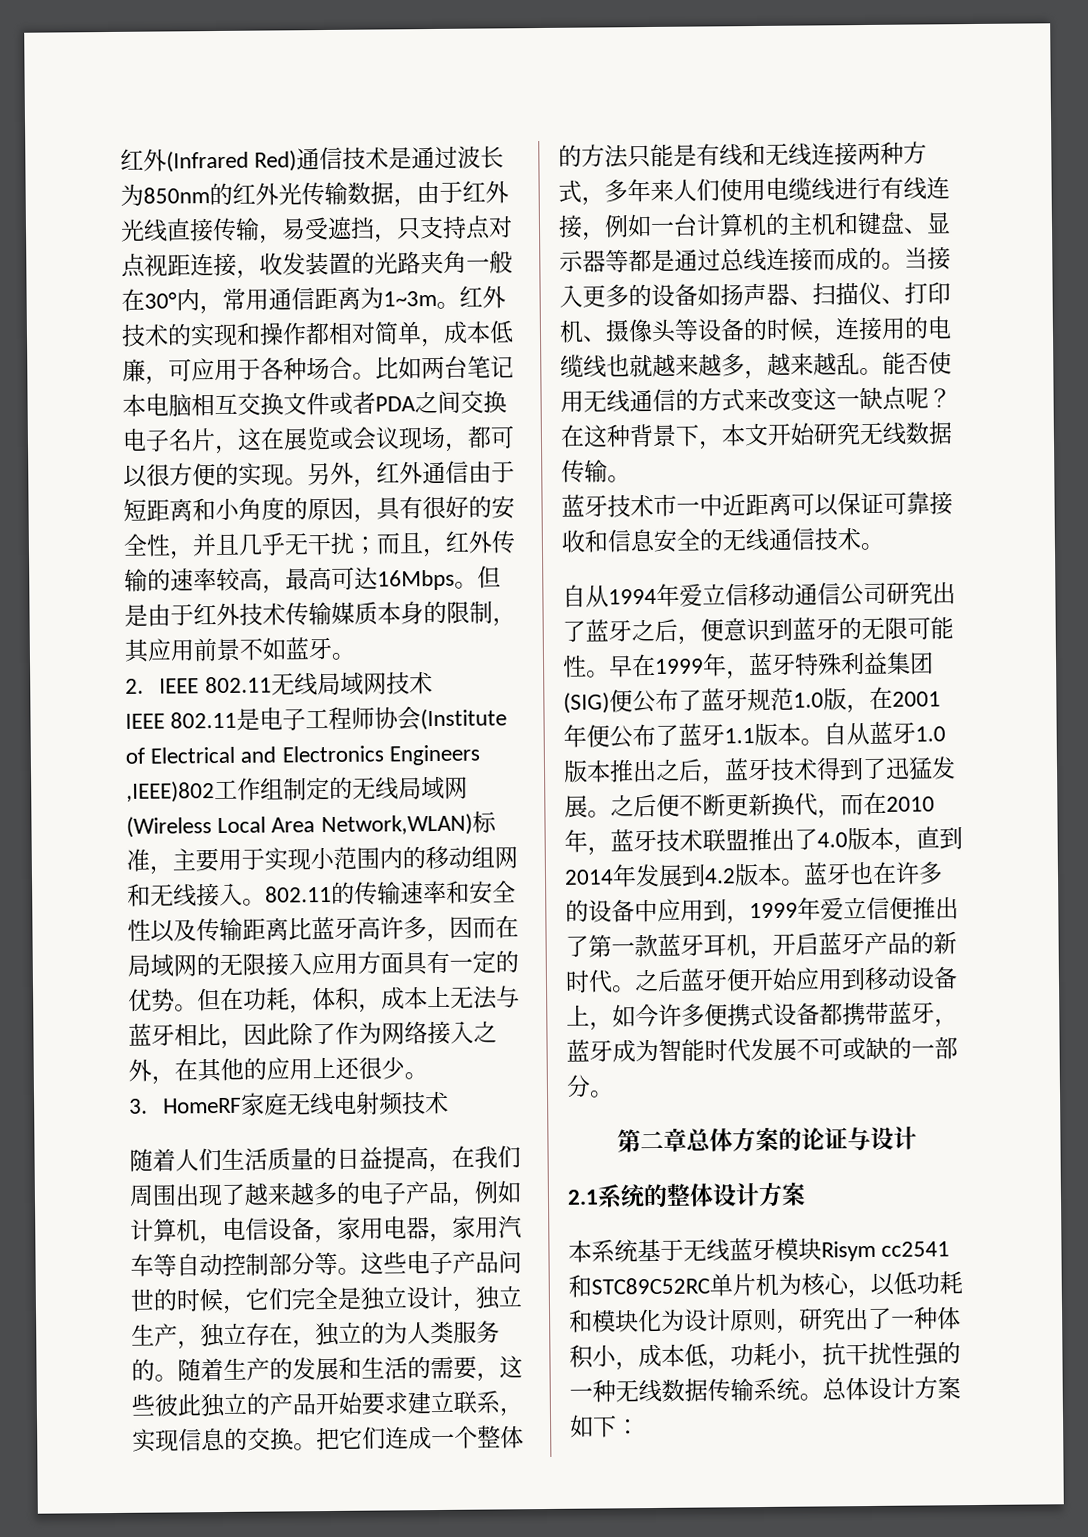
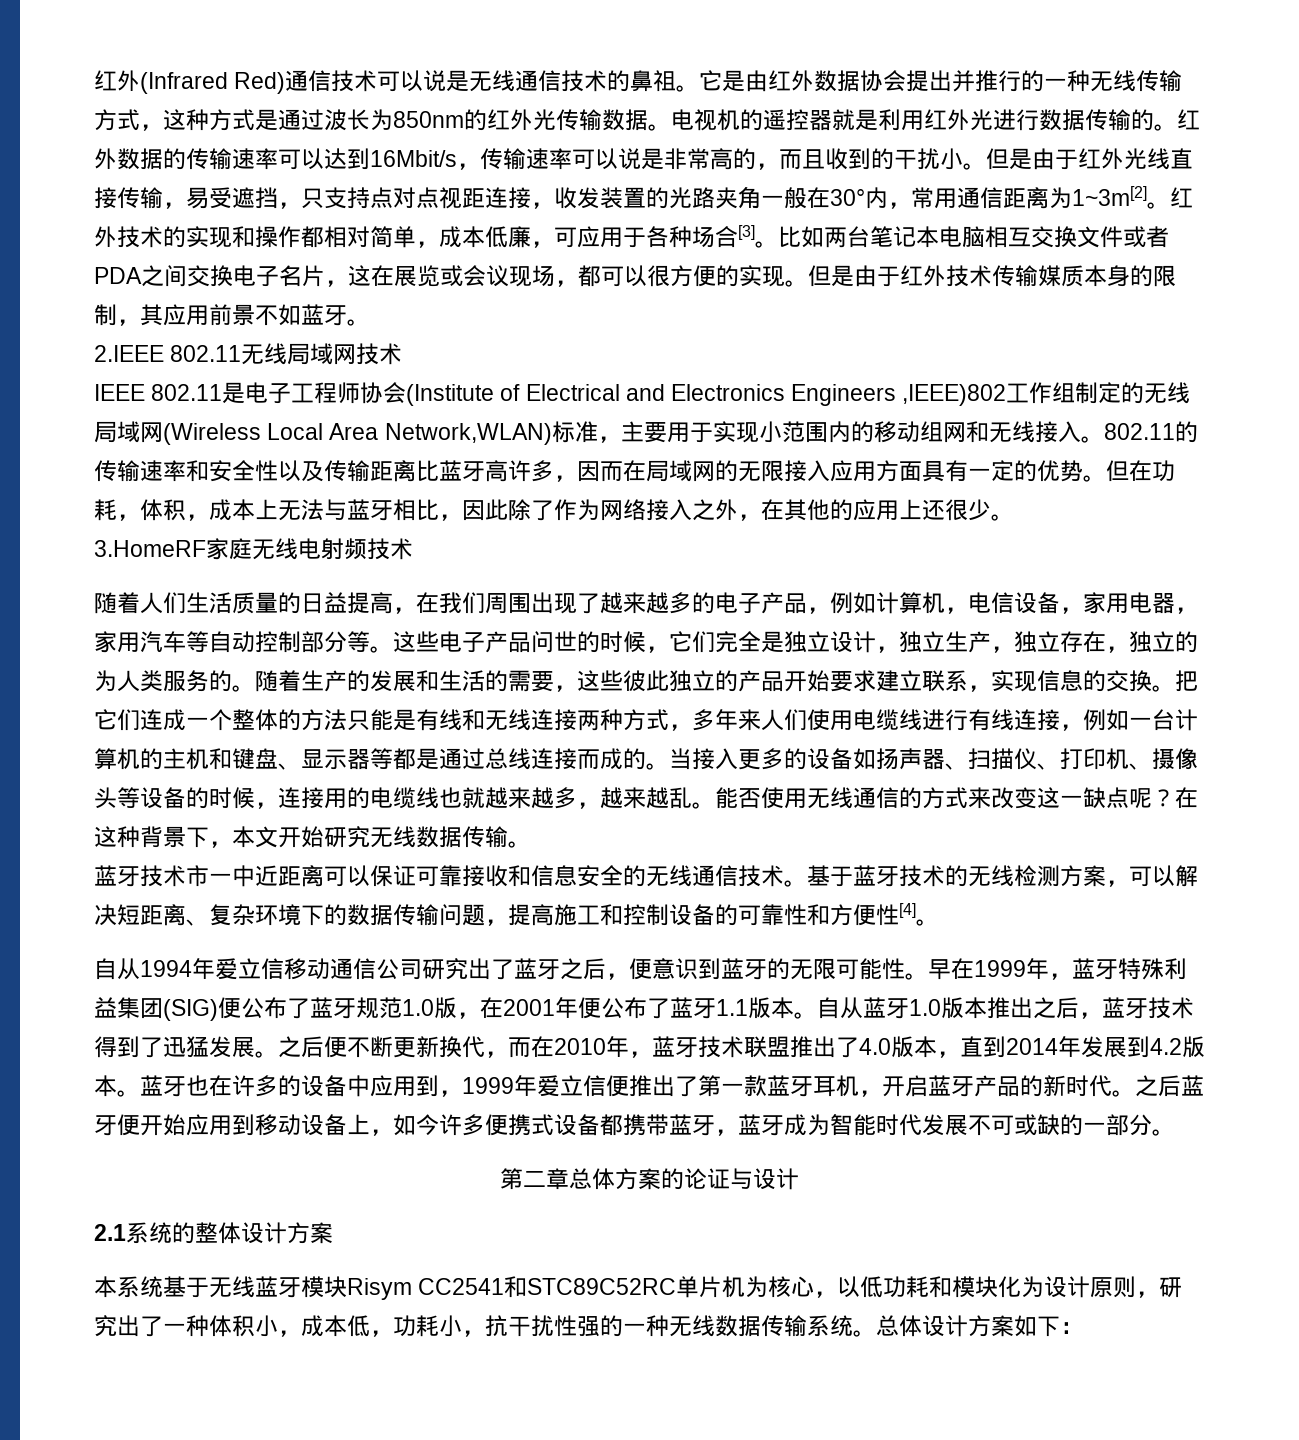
(390, 158) none -> [377,70,1183,92] [94,109,255,131] 可以说是无线通信技术的鼻祖。它是由红外数据协会提出并推行的一种无线传输方式，这种方式
[393,198,417,208] ， -> [648,109,1200,131] [94,148,1032,170] 。电视机的遥控器就是利用红外光进行数据传输的。红外数据的传输速率可以达到16Mbit/s，传输速率可以说是非常高的，而且收到的干扰小。但是
[383,290,437,307] 1~3m -> [1072,186,1147,206] 1~3m[2]
(353, 368) none -> [738,225,755,240] [3]
[307,460,515,488] [123,495,515,523] [123,530,516,560] [124,566,478,594] 另外，红外通信由于短距离和小角度的原因，具有很好的安全性，并且几乎无干扰；而且，红外传输的速率较高，最高可达16Mbps。 -> (808, 283) none
[125,678,200,694] 2. IEEE -> [94,345,164,362] 2.IEEE
[129,1097,243,1114] 3. HomeRF -> [94,540,206,557] 3.HomeRF
(884, 546) none -> [807,865,1198,887] [94,903,916,926] [916,919,939,926] 基于蓝牙技术的无线检测方案，可以解决短距离、复杂环境下的数据传输问题，提高施工和控制设备的可靠性和方便性[4]。
[881,1241,951,1257] cc2541 -> [418,1278,505,1295] CC2541

